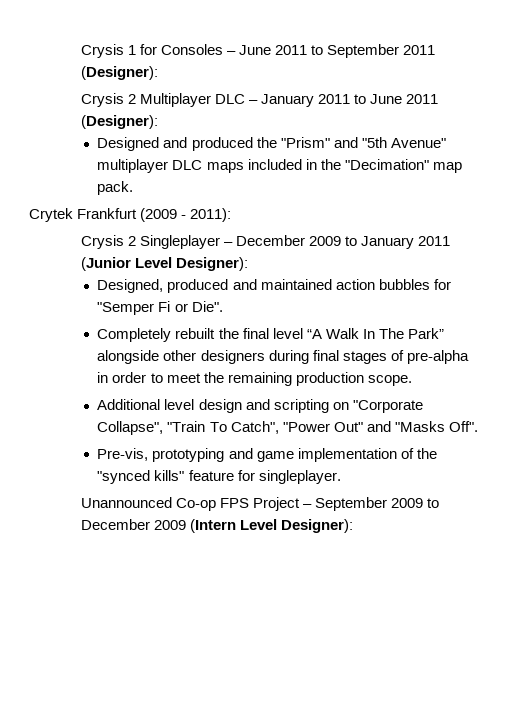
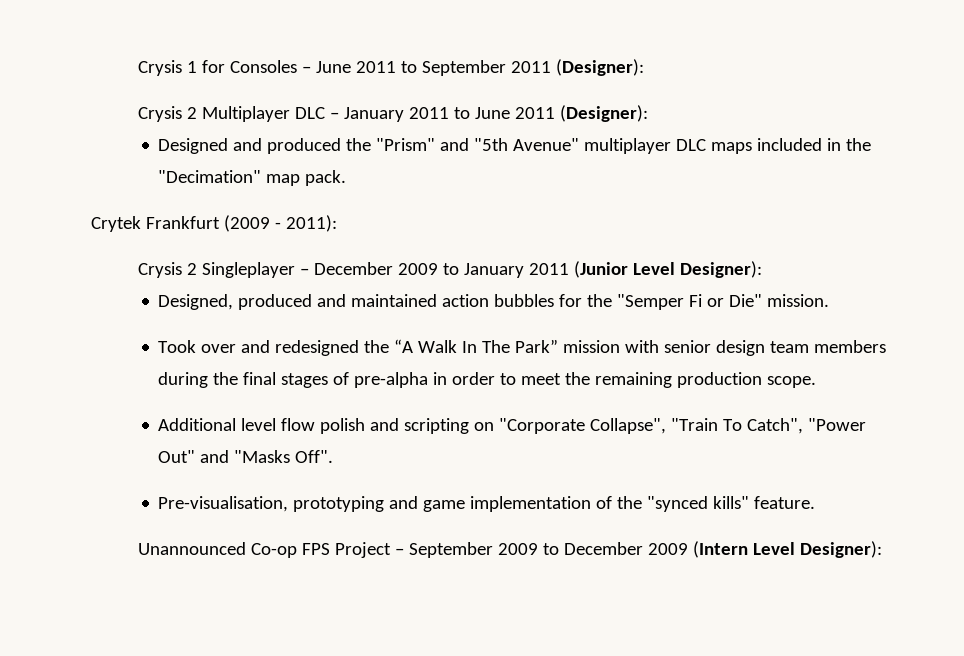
(451, 284) none -> [587,294,613,307] the
[191,301,223,312] [97,328,303,342] Die". // Completely rebuilt the final level -> [729,294,830,307] [158,340,390,356] Die" mission. // Took over and redesigned the
[97,350,309,364] alongside other designers during -> [563,340,887,356] [158,372,239,388] mission with senior design team members during the
[198,399,242,413] design -> [281,418,366,434] flow polish
[97,448,149,461] Pre-vis, -> [158,496,289,512] Pre-visualisation,
[188,470,341,484] feature for singleplayer. -> [754,496,816,509] feature.

